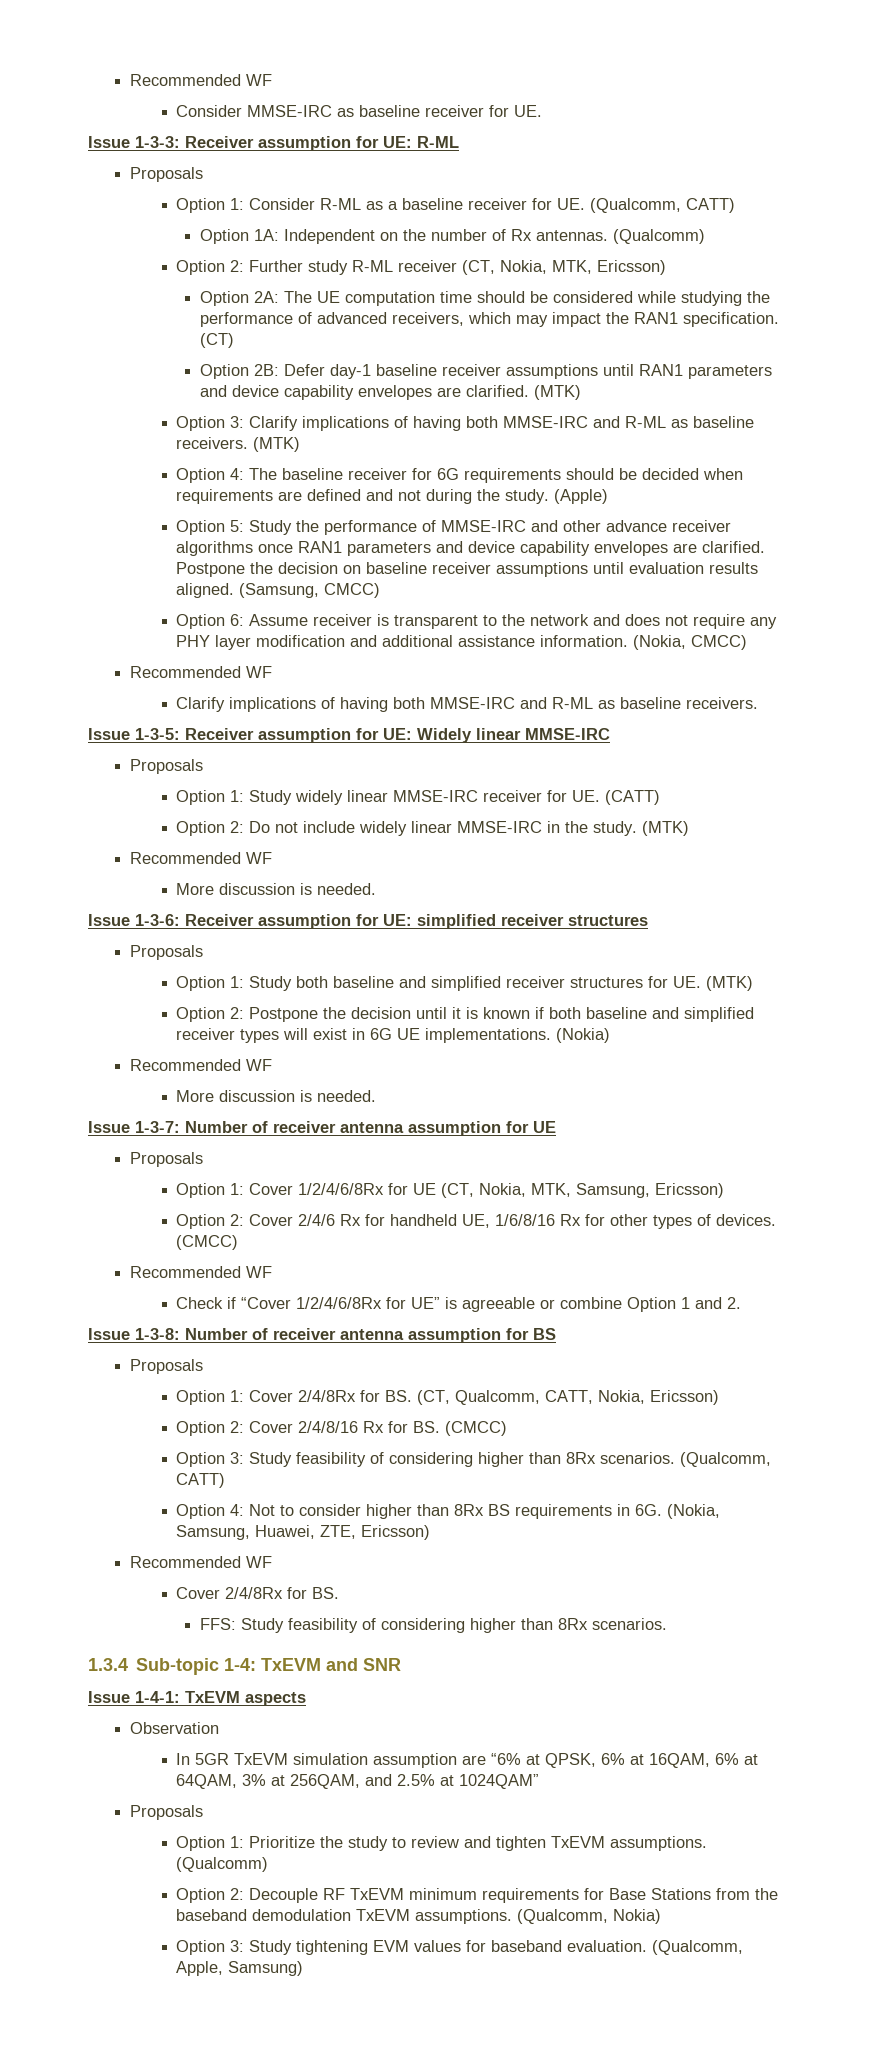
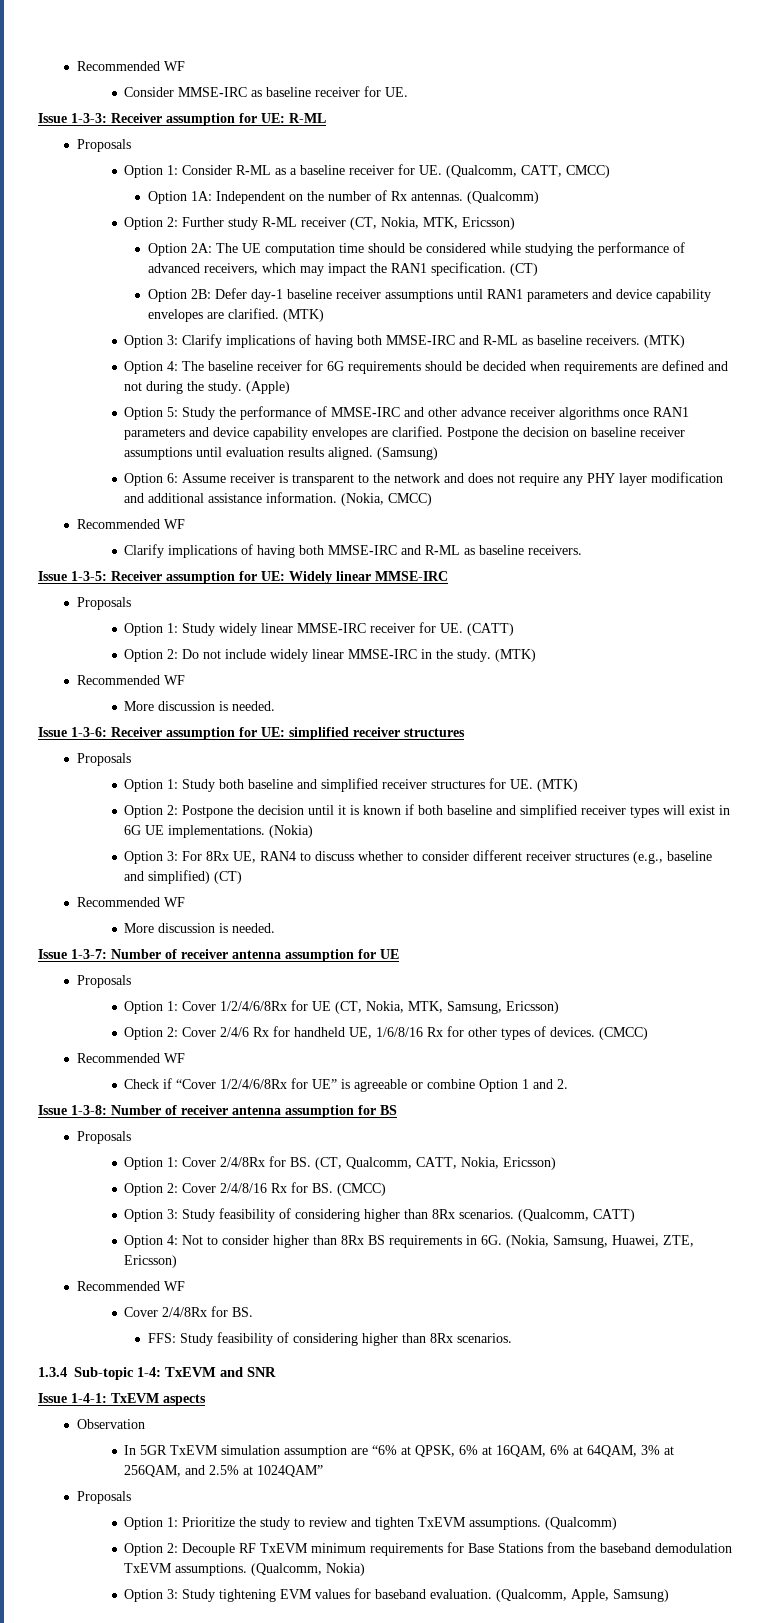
[686,198,736,213] CATT) -> [521,165,611,178] CATT, CMCC)
[239,583,381,598] (Samsung, CMCC) -> [377,447,439,460] (Samsung)
(611, 1035) none -> [124,850,713,864] [124,870,243,884] // Option 3: For 8Rx UE, RAN4 to discuss whether to consider different receiver structures (e.g., baseline and simplified) (CT)

